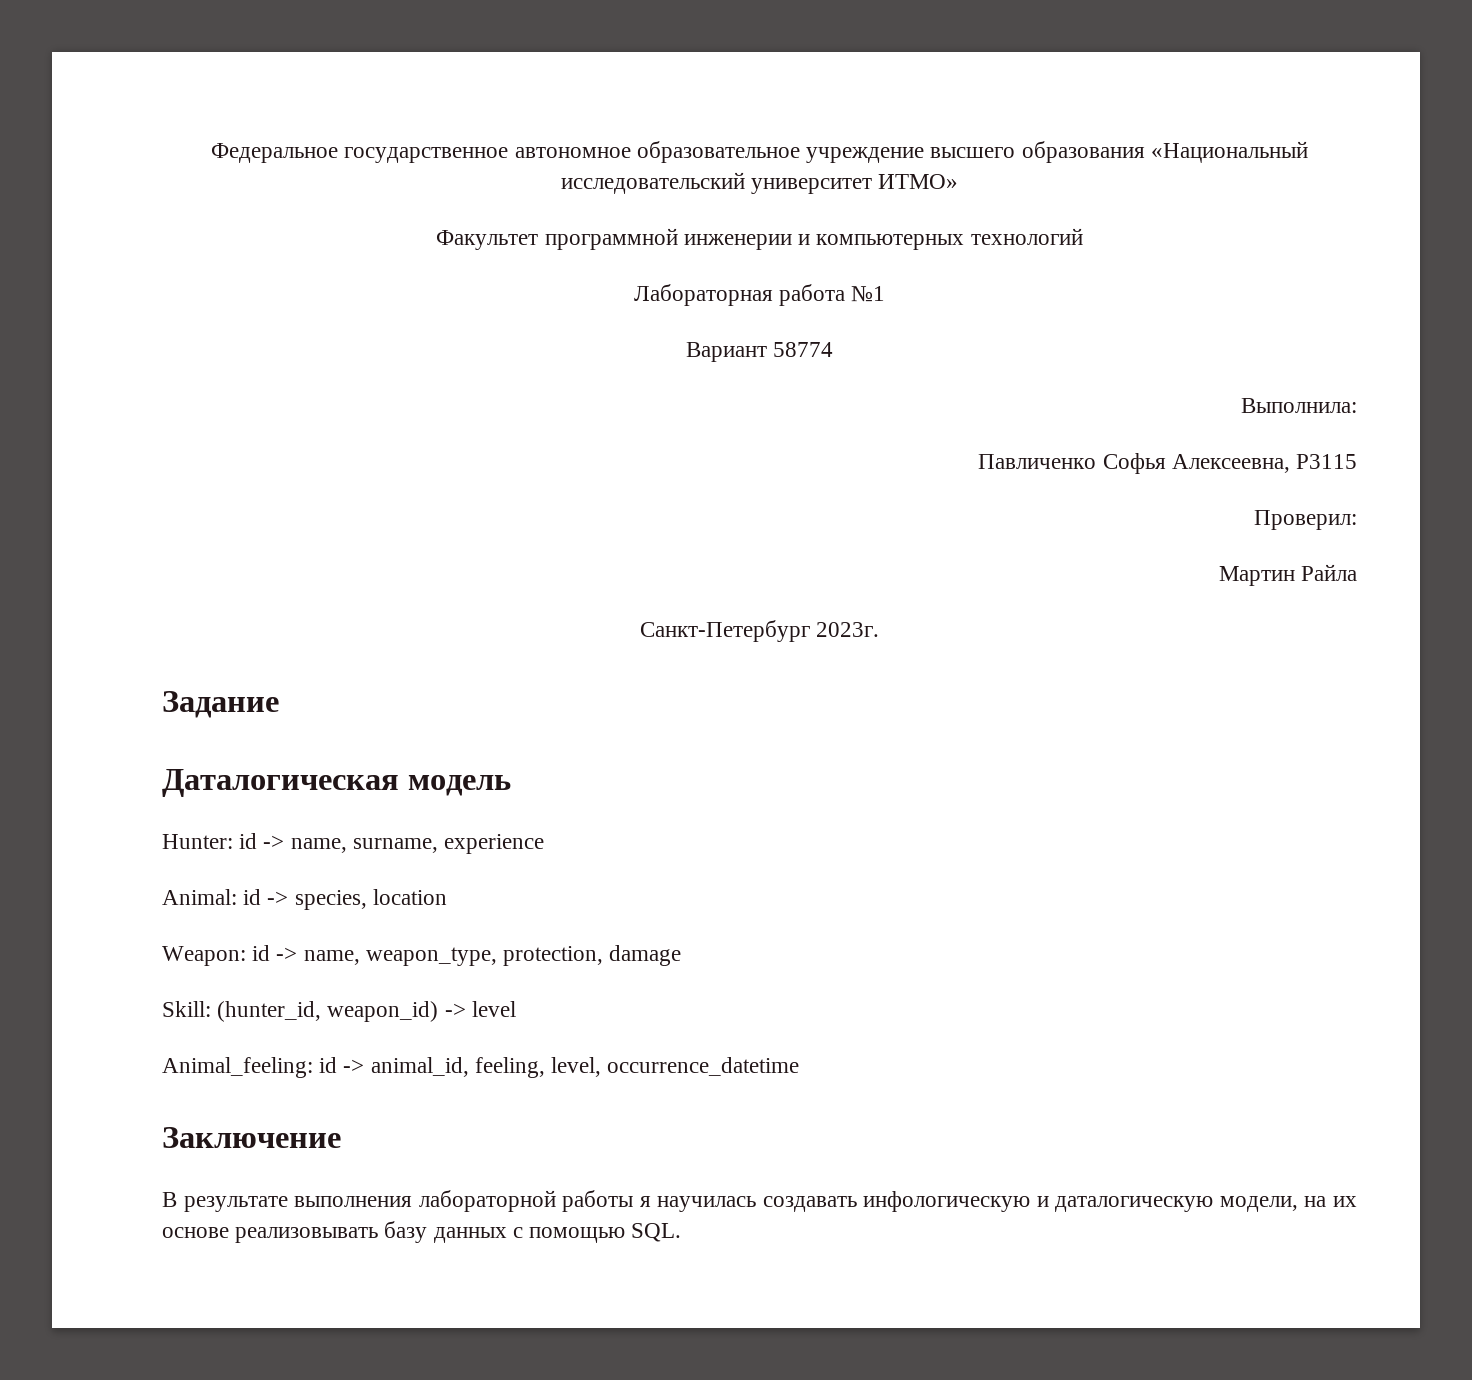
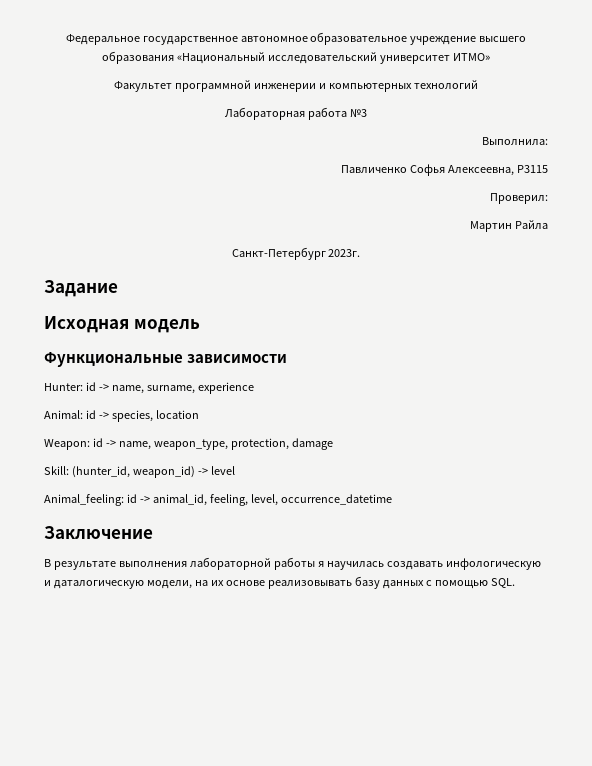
[851,286,886,302] [685,342,834,362] №1 // Вариант 58774 -> [349,109,367,117] №3
[162,769,399,797] Даталогическая -> [44,316,129,333] Исходная
(511, 785) none -> [44,352,288,367] // Функциональные зависимости

